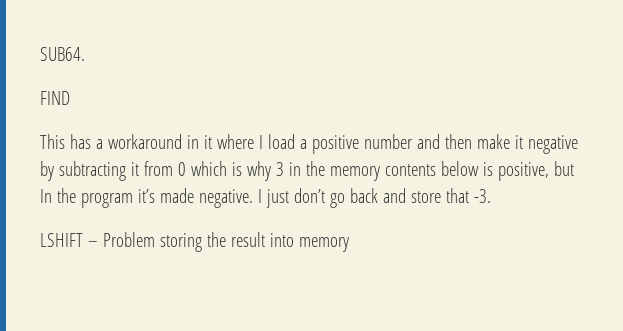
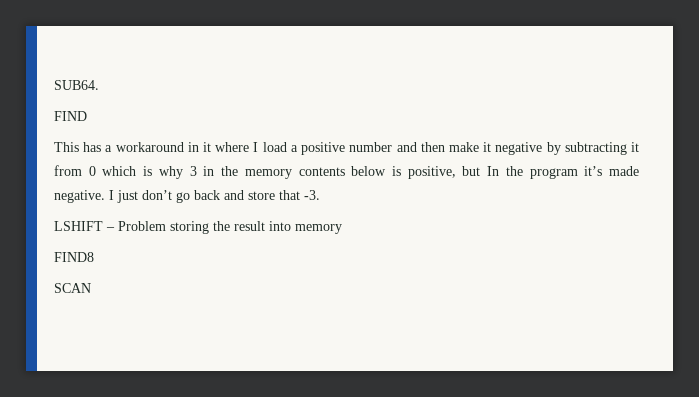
(349, 244) none -> [54,252,94,262] [54,283,91,293] // FIND8 // SCAN

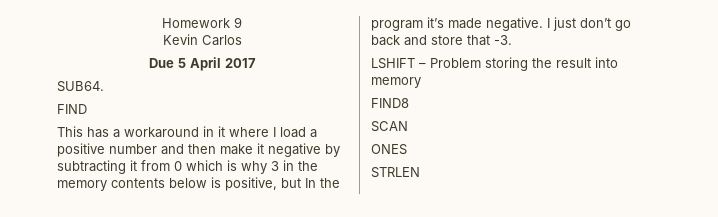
(54, 85) none -> [162,17,242,28] [162,34,242,46] [148,57,256,71] Homework 9 // Kevin Carlos // Due 5 April 2017 //
(91, 288) none -> [371,144,407,155] [371,167,420,178] // ONES // STRLEN

